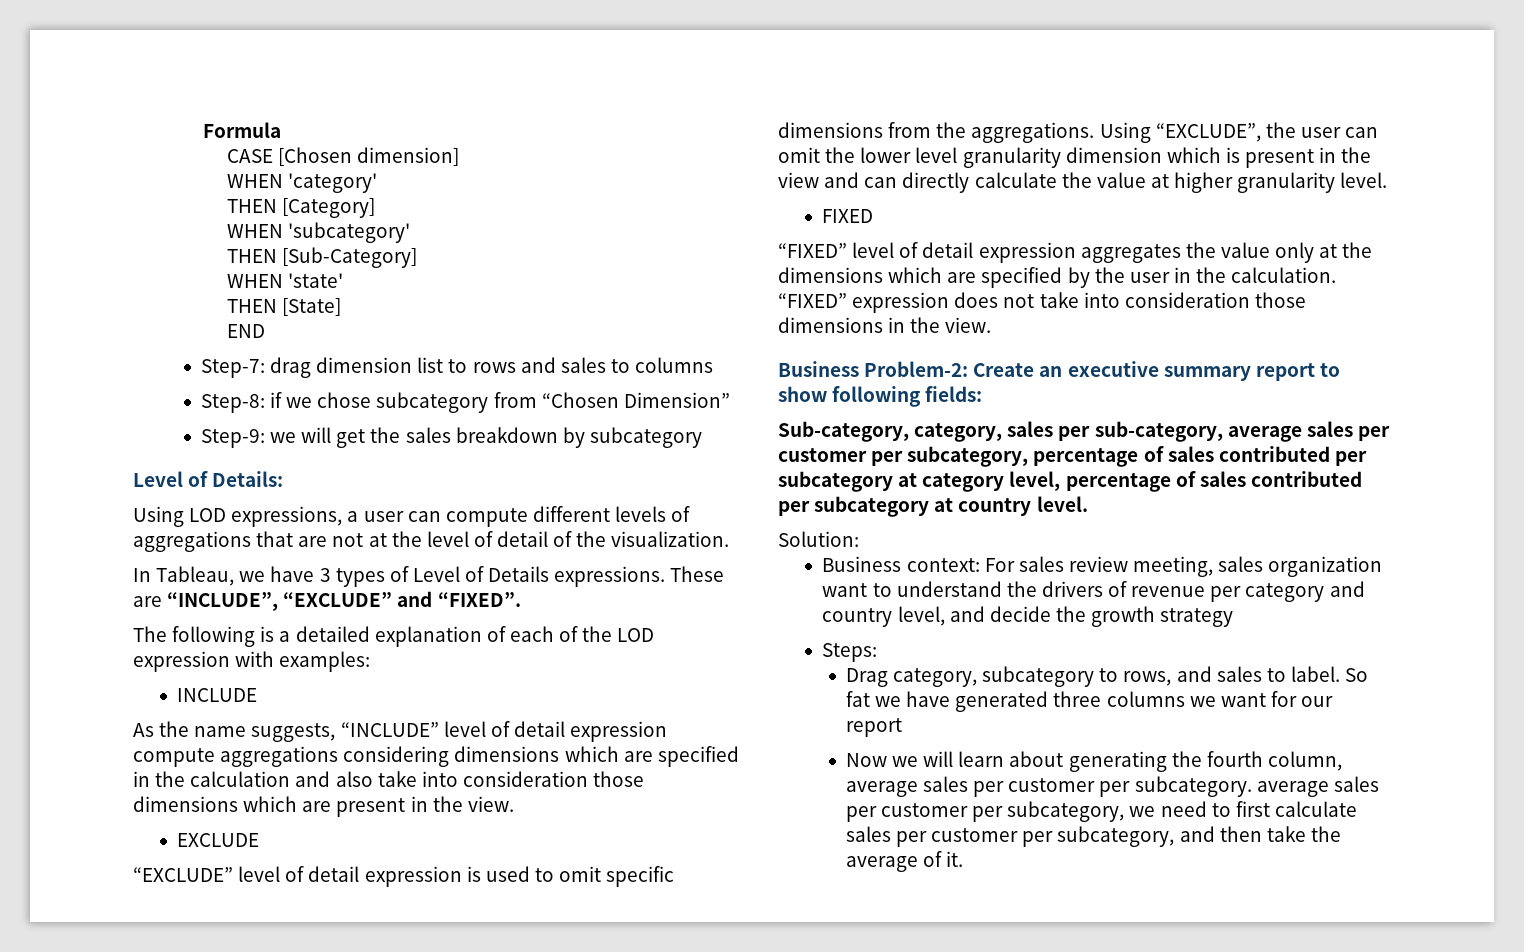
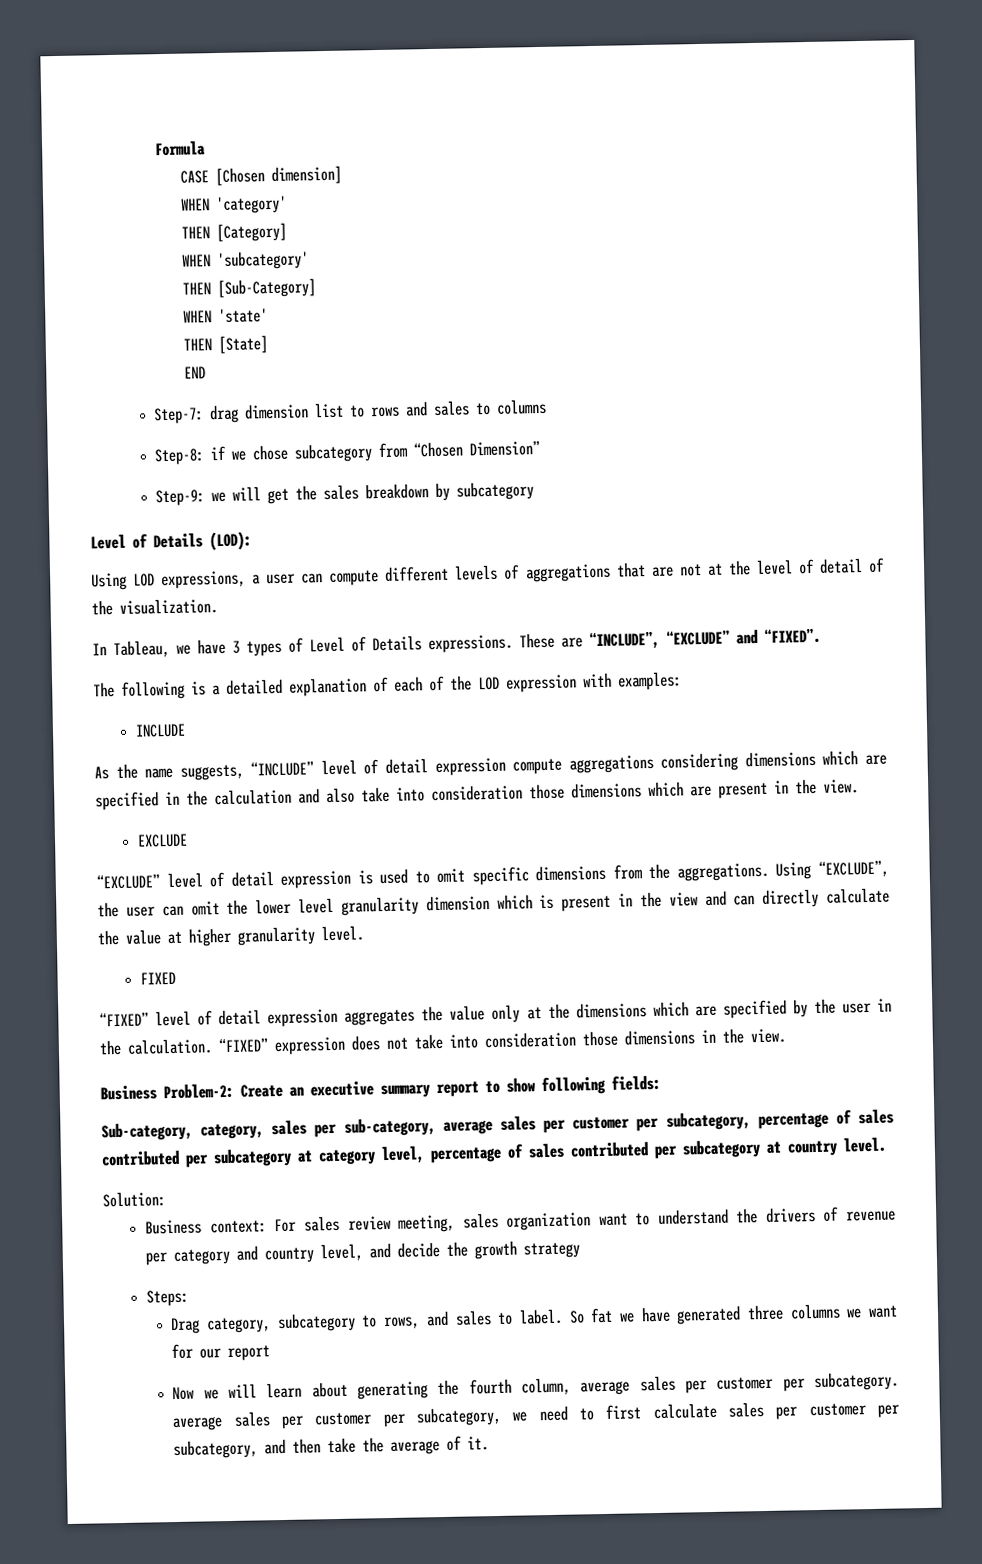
[212,471,284,487] Details: -> [153,531,252,551] Details (LOD):

